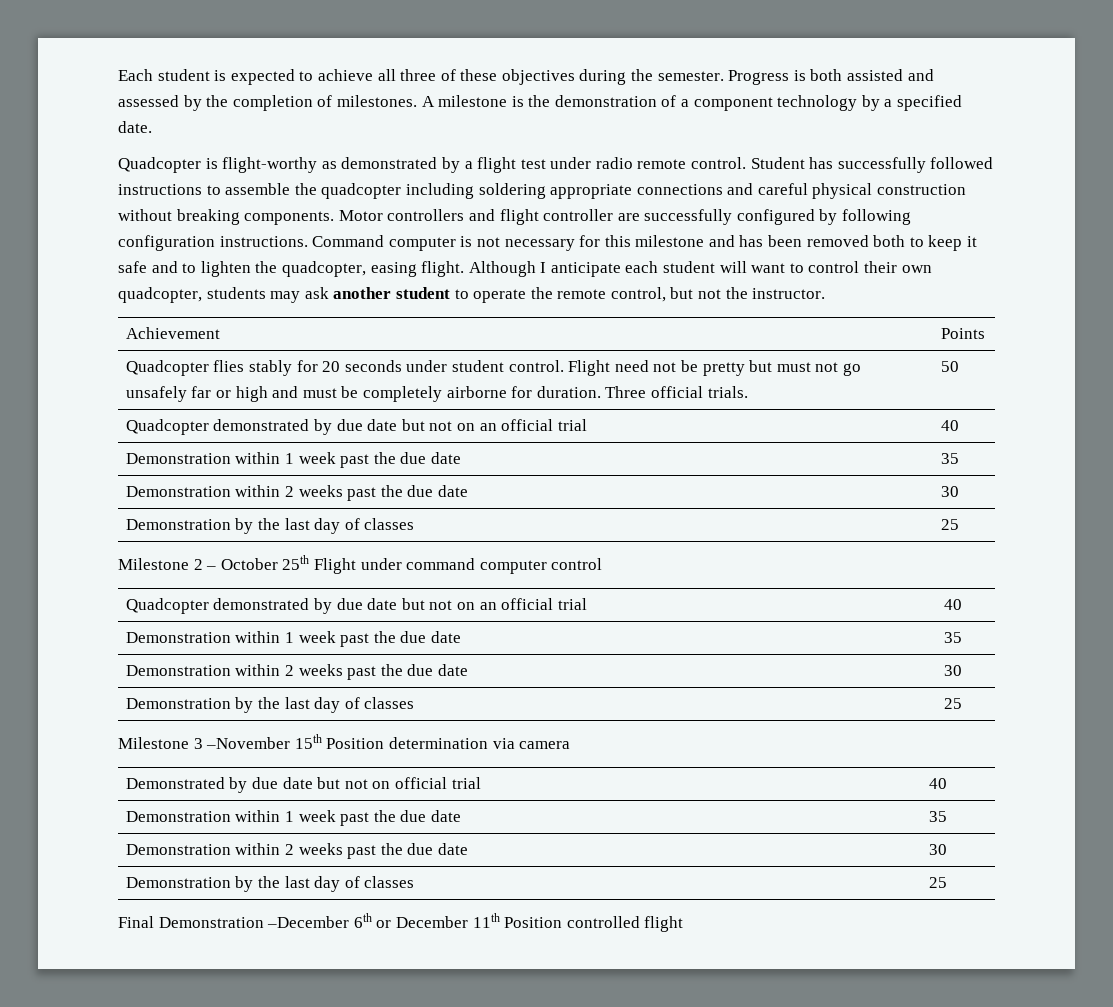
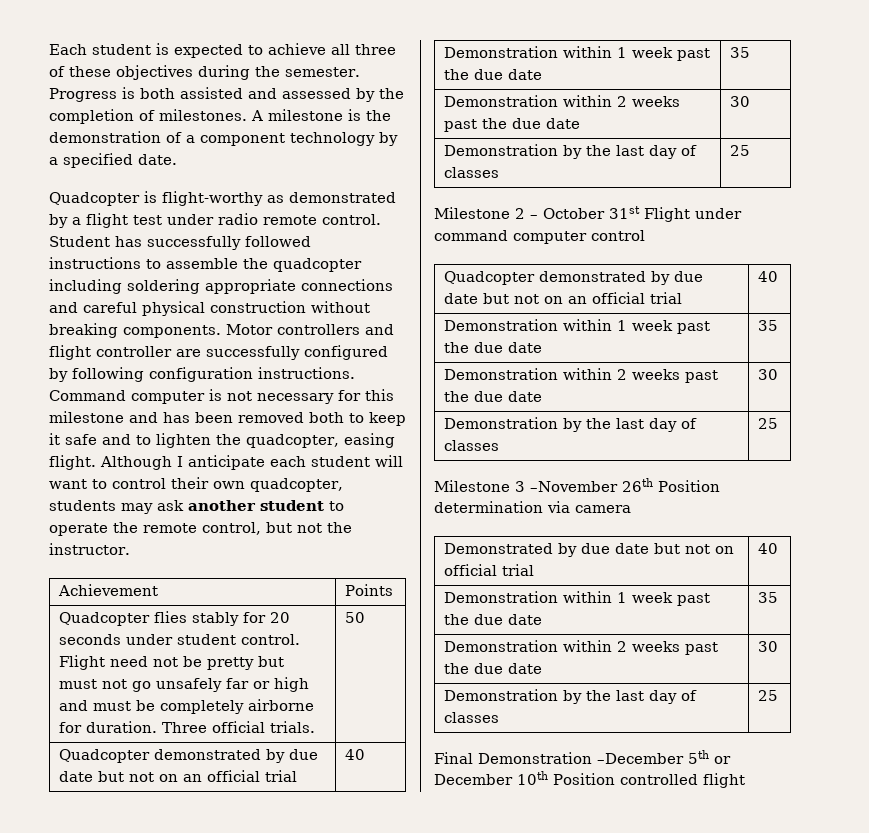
[282,555,310,570] 25th -> [609,206,640,219] 31st
[294,734,322,749] 15th -> [622,478,653,492] 26th
[353,913,372,928] 6th -> [688,750,709,764] 5th
[472,913,500,928] 11th -> [517,771,548,785] 10th

